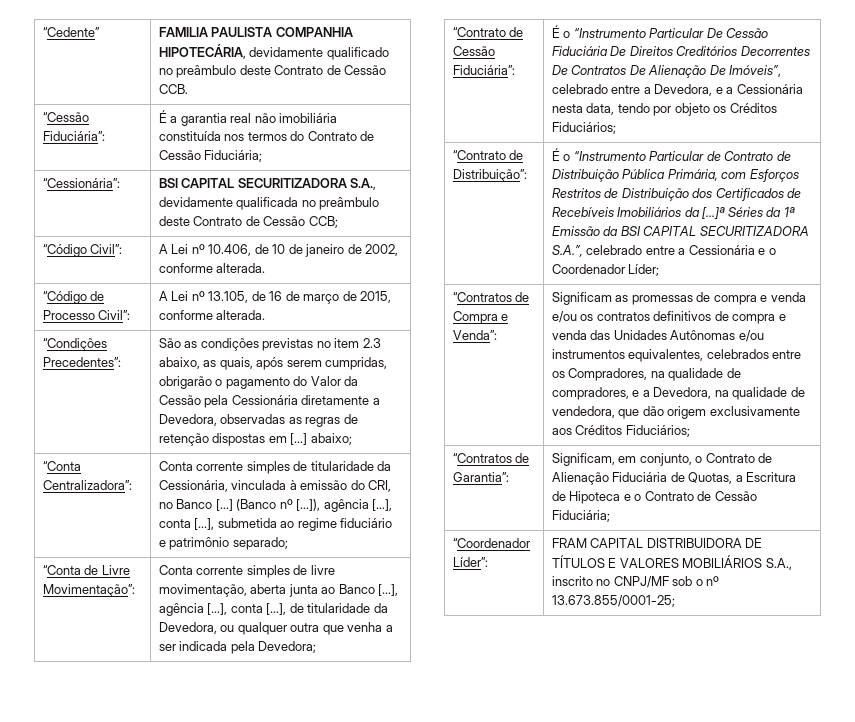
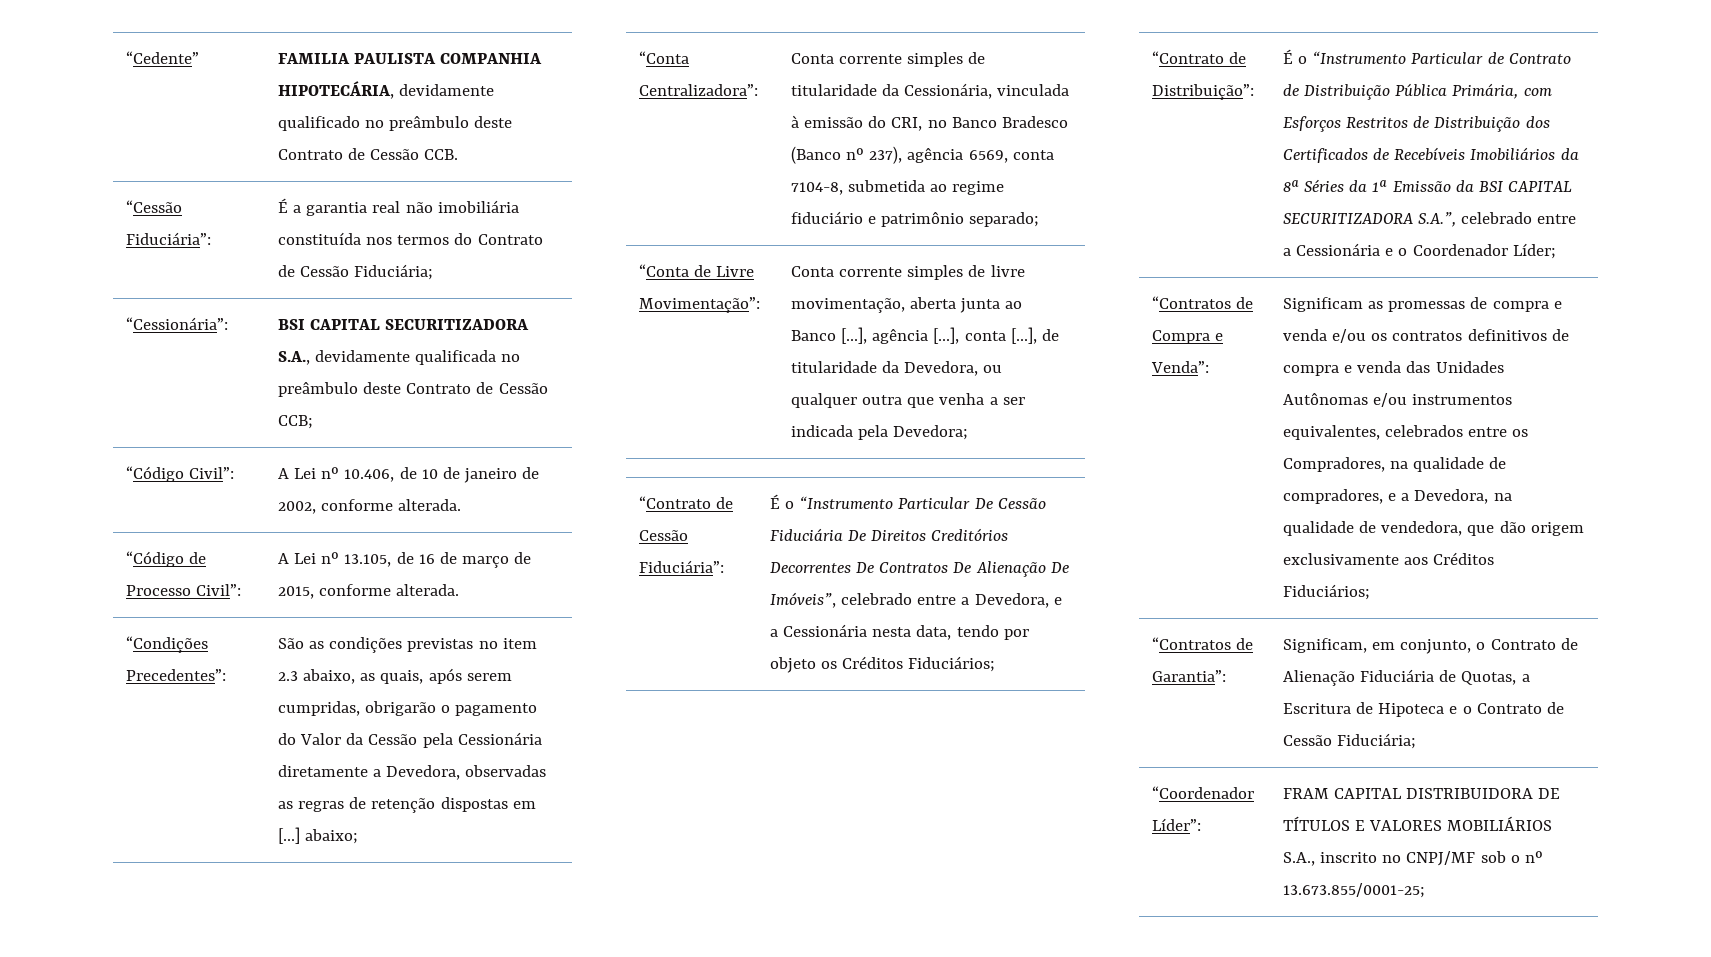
[215,499,233,511] [...] -> [1001,116,1068,128] Bradesco
[296,499,393,512] [158,518,215,530] [...]), agência [...], conta [...], -> [869,146,1054,164] [791,182,844,195] 237), agência 6569, conta 7104-8,
[702,207,726,219] [...]ª -> [1283,180,1300,192] 8ª

